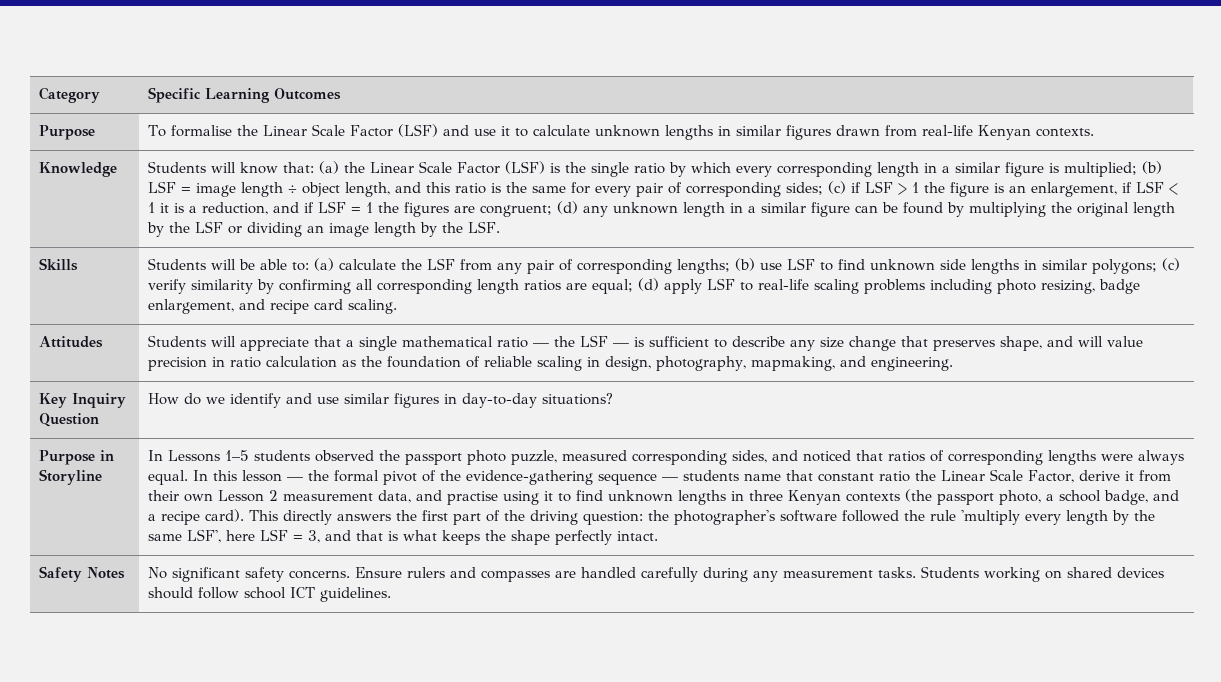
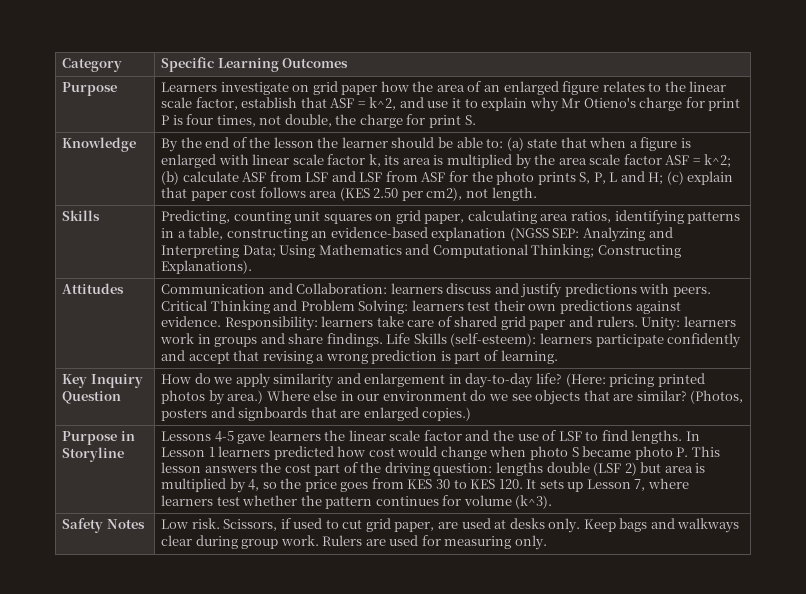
[148,124,1095,140] [39,162,118,177] [148,161,1163,177] [148,181,1179,197] [148,201,1176,217] [147,221,501,237] [39,258,79,271] [148,258,1181,274] [148,278,1141,294] [148,299,398,314] [39,336,104,348] [148,335,1144,351] [148,356,954,371] To formalise the Linear Scale Factor (LSF) and use it to calculate unknown lengths in similar figures drawn from real-life Kenyan contexts. // Knowledge | Students will know that: (a) the Linear Scale Factor (LSF) is the single ratio by which every corresponding length in a similar figure is multiplied; (b) LSF = image length ÷ object length, and this ratio is the same for every pair of corresponding sides; (c) if LSF > 1 the figure is an enlargement, if LSF < 1 it is a reduction, and if LSF = 1 the figures are congruent; (d) any unknown length in a similar figure can be found by multiplying the original length by the LSF or dividing an image length by the LSF. // Skills | Students will be able to: (a) calculate the LSF from any pair of corresponding lengths; (b) use LSF to find unknown side lengths in similar polygons; (c) verify similarity by confirming all corresponding length ratios are equal; (d) apply LSF to real-life scaling problems including photo resizing, badge enlargement, and recipe card scaling. // Attitudes | Students will appreciate that a single mathematical ratio — the LSF — is sufficient to describe any size change that preserves shape, and will value precision in ratio calculation as the foundation of reliable scaling in design, photography, mapmaking, and engineering. -> [161,81,727,95] [161,97,741,112] [161,114,476,128] [62,137,137,152] [161,137,691,152] [161,154,732,169] [161,171,734,185] [161,187,537,201] [62,210,101,221] [161,210,741,225] [161,227,673,242] [161,244,681,258] [161,260,253,274] [62,283,125,294] [161,283,711,298] [161,300,681,314] [161,316,736,331] [160,333,742,348] [161,350,558,364] Learners investigate on grid paper how the area of an enlarged figure relates to the linear scale factor, establish that ASF = k^2, and use it to explain why Mr Otieno's charge for print P is four times, not double, the charge for print S. // Knowledge | By the end of the lesson the learner should be able to: (a) state that when a figure is enlarged with linear scale factor k, its area is multiplied by the area scale factor ASF = k^2; (b) calculate ASF from LSF and LSF from ASF for the photo prints S, P, L and H; (c) explain that paper cost follows area (KES 2.50 per cm2), not length. // Skills | Predicting, counting unit squares on grid paper, calculating area ratios, identifying patterns in a table, constructing an evidence-based explanation (NGSS SEP: Analyzing and Interpreting Data; Using Mathematics and Computational Thinking; Constructing Explanations). // Attitudes | Communication and Collaboration: learners discuss and justify predictions with peers. Critical Thinking and Problem Solving: learners test their own predictions against evidence. Responsibility: learners take care of shared grid paper and rulers. Unity: learners work in groups and share findings. Life Skills (self-esteem): learners participate confidently and accept that revising a wrong prediction is part of learning.
[230,393,614,408] [39,450,115,465] [39,469,103,485] [148,450,1185,465] [148,469,1172,485] [148,489,1180,505] [148,509,333,525] identify and use similar figures in day-to-day situations? // Purpose in Storyline | In Lessons 1–5 students observed the passport photo puzzle, measured corresponding sides, and noticed that ratios of corresponding lengths were always equal. In this lesson — the formal pivot of the evidence-gathering sequence — students name that constant ratio the Linear Scale Factor, derive it from their own Lesson 2 measurement data, and practise using it to find unknown lengths in three Kenyan contexts (the passport photo, a school badge, and a recipe card). This directly -> [235,373,705,388] [161,390,744,405] [161,407,472,421] [62,431,135,445] [62,447,125,462] [161,430,700,444] [161,446,720,460] [161,462,202,473] apply similarity and enlargement in day-to-day life? (Here: pricing printed photos by area.) Where else in our environment do we see objects that are similar? (Photos, posters and signboards that are enlarged copies.) // Purpose in Storyline | Lessons 4-5 gave learners the linear scale factor and the use of LSF to find lengths. In Lesson 1 learners predicted how cost would change when photo S became photo P. This lesson
[422,510,449,521] first -> [284,463,311,473] cost
[648,510,1156,525] [148,529,659,545] [39,566,126,582] [148,566,1165,582] [148,587,392,602] the photographer's software followed the rule 'multiply every length by the same LSF', here LSF = 3, and that is what keeps the shape perfectly intact. // Safety Notes | No significant safety concerns. Ensure rulers and compasses are handled carefully during any measurement tasks. Students working on shared devices should follow school ICT guidelines. -> [495,462,706,476] [161,478,689,493] [161,495,553,509] [62,518,145,533] [161,518,740,533] [161,535,547,550] lengths double (LSF 2) but area is multiplied by 4, so the price goes from KES 30 to KES 120. It sets up Lesson 7, where learners test whether the pattern continues for volume (k^3). // Safety Notes | Low risk. Scissors, if used to cut grid paper, are used at desks only. Keep bags and walkways clear during group work. Rulers are used for measuring only.

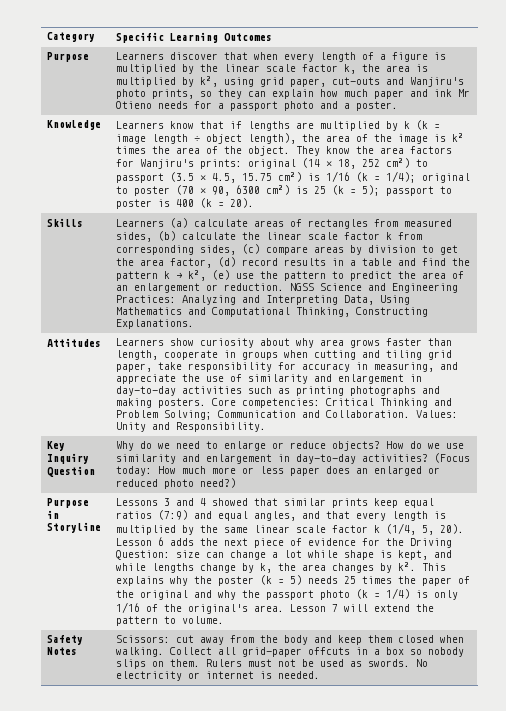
[220,81,727,95] [161,97,741,112] [161,114,476,128] [62,137,137,152] [161,137,691,152] [161,154,732,169] [161,171,734,185] [161,187,537,201] [62,210,101,221] [161,210,741,225] [161,227,580,241] investigate on grid paper how the area of an enlarged figure relates to the linear scale factor, establish that ASF = k^2, and use it to explain why Mr Otieno's charge for print P is four times, not double, the charge for print S. // Knowledge | By the end of the lesson the learner should be able to: (a) state that when a figure is enlarged with linear scale factor k, its area is multiplied by the area scale factor ASF = k^2; (b) calculate ASF from LSF and LSF from ASF for the photo prints S, P, L and H; (c) explain that paper cost follows area (KES 2.50 per cm2), not length. // Skills | Predicting, counting unit squares on grid paper, calculating area ratios, identifying patterns in a table, constructing an evidence-based explanation (NGSS SEP: -> [169,52,446,62] [115,64,428,74] [115,76,464,87] [115,89,470,99] [115,101,398,111] [46,120,101,130] [115,120,440,131] [115,133,464,144] [115,146,452,156] [115,158,428,169] [115,171,470,183] [115,185,452,196] [115,198,254,209] [46,218,83,227] [115,218,452,229] [115,231,422,242] [115,244,458,255] [115,257,470,268] [115,270,464,281] [115,283,458,293] [115,295,176,303] discover that when every length of a figure is multiplied by the linear scale factor k, the area is multiplied by k², using grid paper, cut-outs and Wanjiru's photo prints, so they can explain how much paper and ink Mr Otieno needs for a passport photo and a poster. // Knowledge | Learners know that if lengths are multiplied by k (k = image length ÷ object length), the area of the image is k² times the area of the object. They know the area factors for Wanjiru's prints: original (14 × 18, 252 cm²) to passport (3.5 × 4.5, 15.75 cm²) is 1/16 (k = 1/4); original to poster (70 × 90, 6300 cm²) is 25 (k = 5); passport to poster is 400 (k = 20). // Skills | Learners (a) calculate areas of rectangles from measured sides, (b) calculate the linear scale factor k from corresponding sides, (c) compare areas by division to get the area factor, (d) record results in a table and find the pattern k → k², (e) use the pattern to predict the area of an enlargement or reduction. NGSS Science and Engineering Practices:
[242,245,276,258] Data; -> [343,295,374,305] Data,
[531,244,681,258] [161,260,253,274] [62,283,125,294] [161,283,711,298] [161,300,681,314] [161,316,736,331] [160,333,742,348] [161,350,558,364] [62,374,143,388] [62,391,122,404] Thinking; Constructing Explanations). // Attitudes | Communication and Collaboration: learners discuss and justify predictions with peers. Critical Thinking and Problem Solving: learners test their own predictions against evidence. Responsibility: learners take care of shared grid paper and rulers. Unity: learners work in groups and share findings. Life Skills (self-esteem): learners participate confidently and accept that revising a wrong prediction is part of learning. // Key Inquiry Question | -> [295,307,428,317] [115,319,194,329] [46,338,101,347] [115,338,452,348] [115,350,452,360] [115,362,458,372] [115,374,422,384] [115,386,440,396] [115,398,452,408] [115,410,458,420] [115,422,266,432] [46,441,65,451] [46,453,89,464] [46,466,95,477] [115,441,380,451] Thinking, Constructing Explanations. // Attitudes | Learners show curiosity about why area grows faster than length, cooperate in groups when cutting and tiling grid paper, take responsibility for accuracy in measuring, and appreciate the use of similarity and enlargement in day-to-day activities such as printing photographs and making posters. Core competencies: Critical Thinking and Problem Solving; Communication and Collaboration. Values: Unity and Responsibility. // Key Inquiry Question | Why do we need to enlarge or reduce objects?
[235,373,705,388] [161,390,744,405] [161,407,472,421] [62,431,135,445] [62,447,125,462] [161,430,700,444] [161,446,720,460] [161,462,706,476] [161,478,689,493] [161,495,553,509] [62,518,145,533] [161,518,740,533] [161,535,547,550] apply similarity and enlargement in day-to-day life? (Here: pricing printed photos by area.) Where else in our environment do we see objects that are similar? (Photos, posters and signboards that are enlarged copies.) // Purpose in Storyline | Lessons 4-5 gave learners the linear scale factor and the use of LSF to find lengths. In Lesson 1 learners predicted how cost would change when photo S became photo P. This lesson answers the cost part of the driving question: lengths double (LSF 2) but area is multiplied by 4, so the price goes from KES 30 to KES 120. It sets up Lesson 7, where learners test whether the pattern continues for volume (k^3). // Safety Notes | Low risk. Scissors, if used to cut grid paper, are used at desks only. Keep bags and walkways clear during group work. Rulers are used for measuring only. -> [445,443,464,449] [115,453,470,464] [115,466,440,476] [115,478,236,489] [46,498,89,508] [46,510,59,519] [46,522,101,533] [115,498,434,508] [115,510,446,521] [115,523,464,535] [115,537,452,548] [115,550,452,560] [115,562,446,573] [115,575,470,586] [115,588,458,600] [115,602,434,614] [115,616,224,626] [46,635,83,645] [46,647,77,655] [115,635,464,645] [115,647,464,657] [115,659,428,669] [115,671,320,681] use similarity and enlargement in day-to-day activities? (Focus today: How much more or less paper does an enlarged or reduced photo need?) // Purpose in Storyline | Lessons 3 and 4 showed that similar prints keep equal ratios (7:9) and equal angles, and that every length is multiplied by the same linear scale factor k (1/4, 5, 20). Lesson 6 adds the next piece of evidence for the Driving Question: size can change a lot while shape is kept, and while lengths change by k, the area changes by k². This explains why the poster (k = 5) needs 25 times the paper of the original and why the passport photo (k = 1/4) is only 1/16 of the original's area. Lesson 7 will extend the pattern to volume. // Safety Notes | Scissors: cut away from the body and keep them closed when walking. Collect all grid-paper offcuts in a box so nobody slips on them. Rulers must not be used as swords. No electricity or internet is needed.

